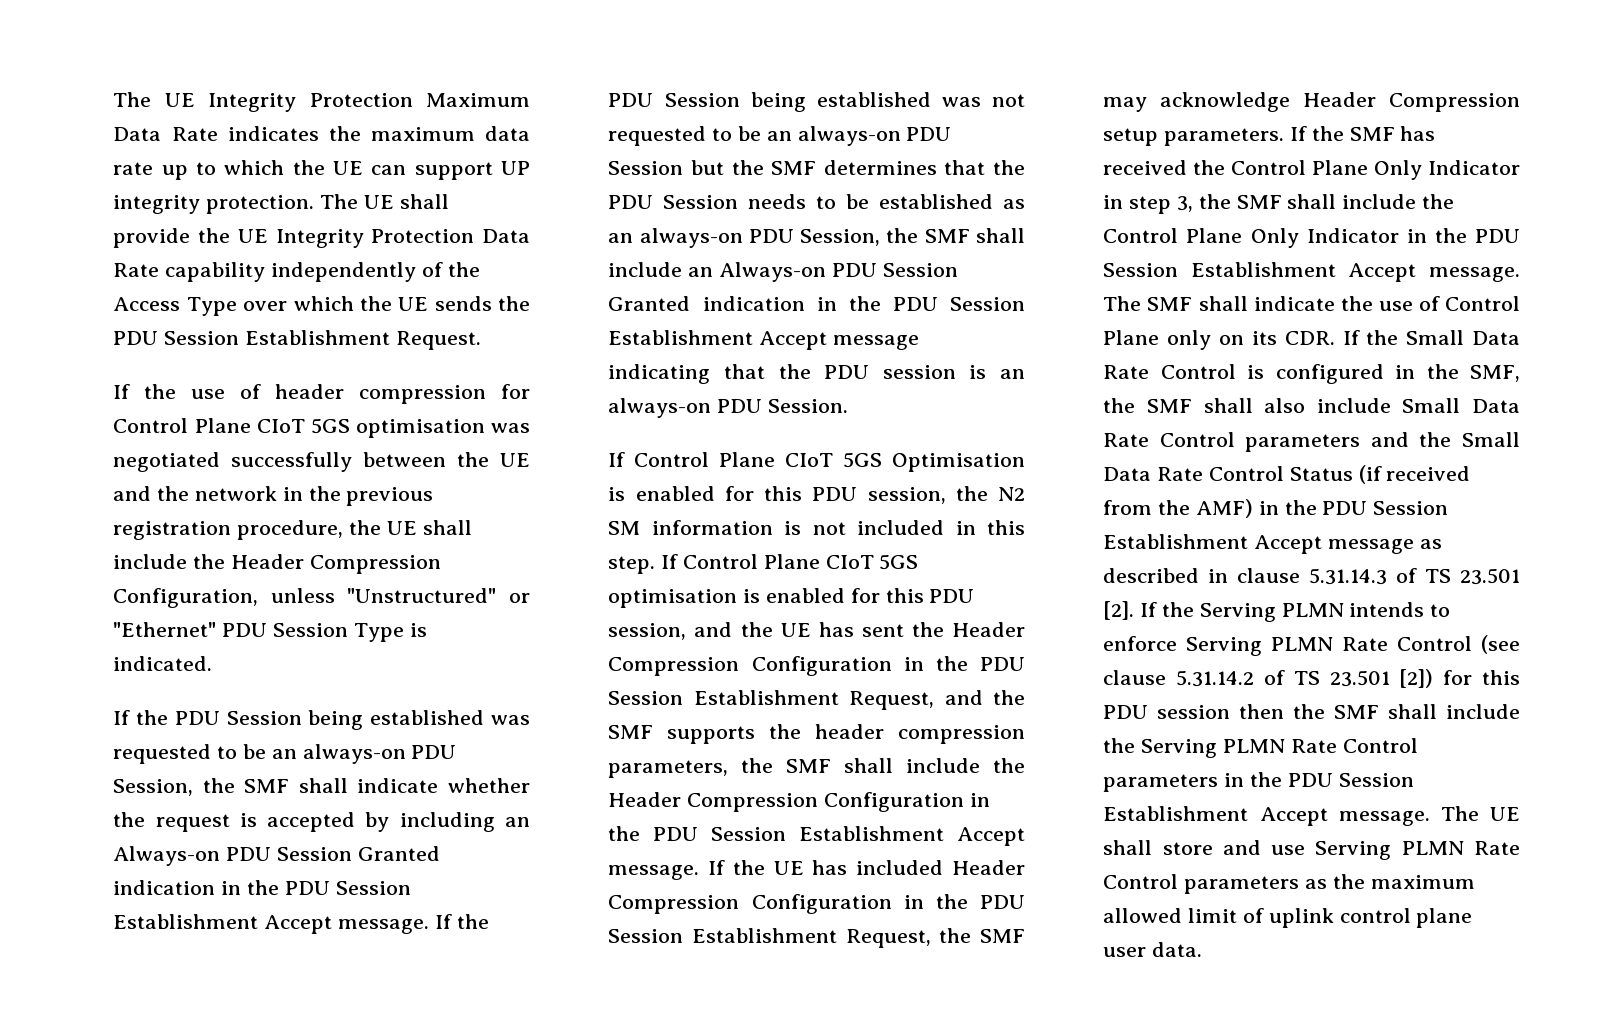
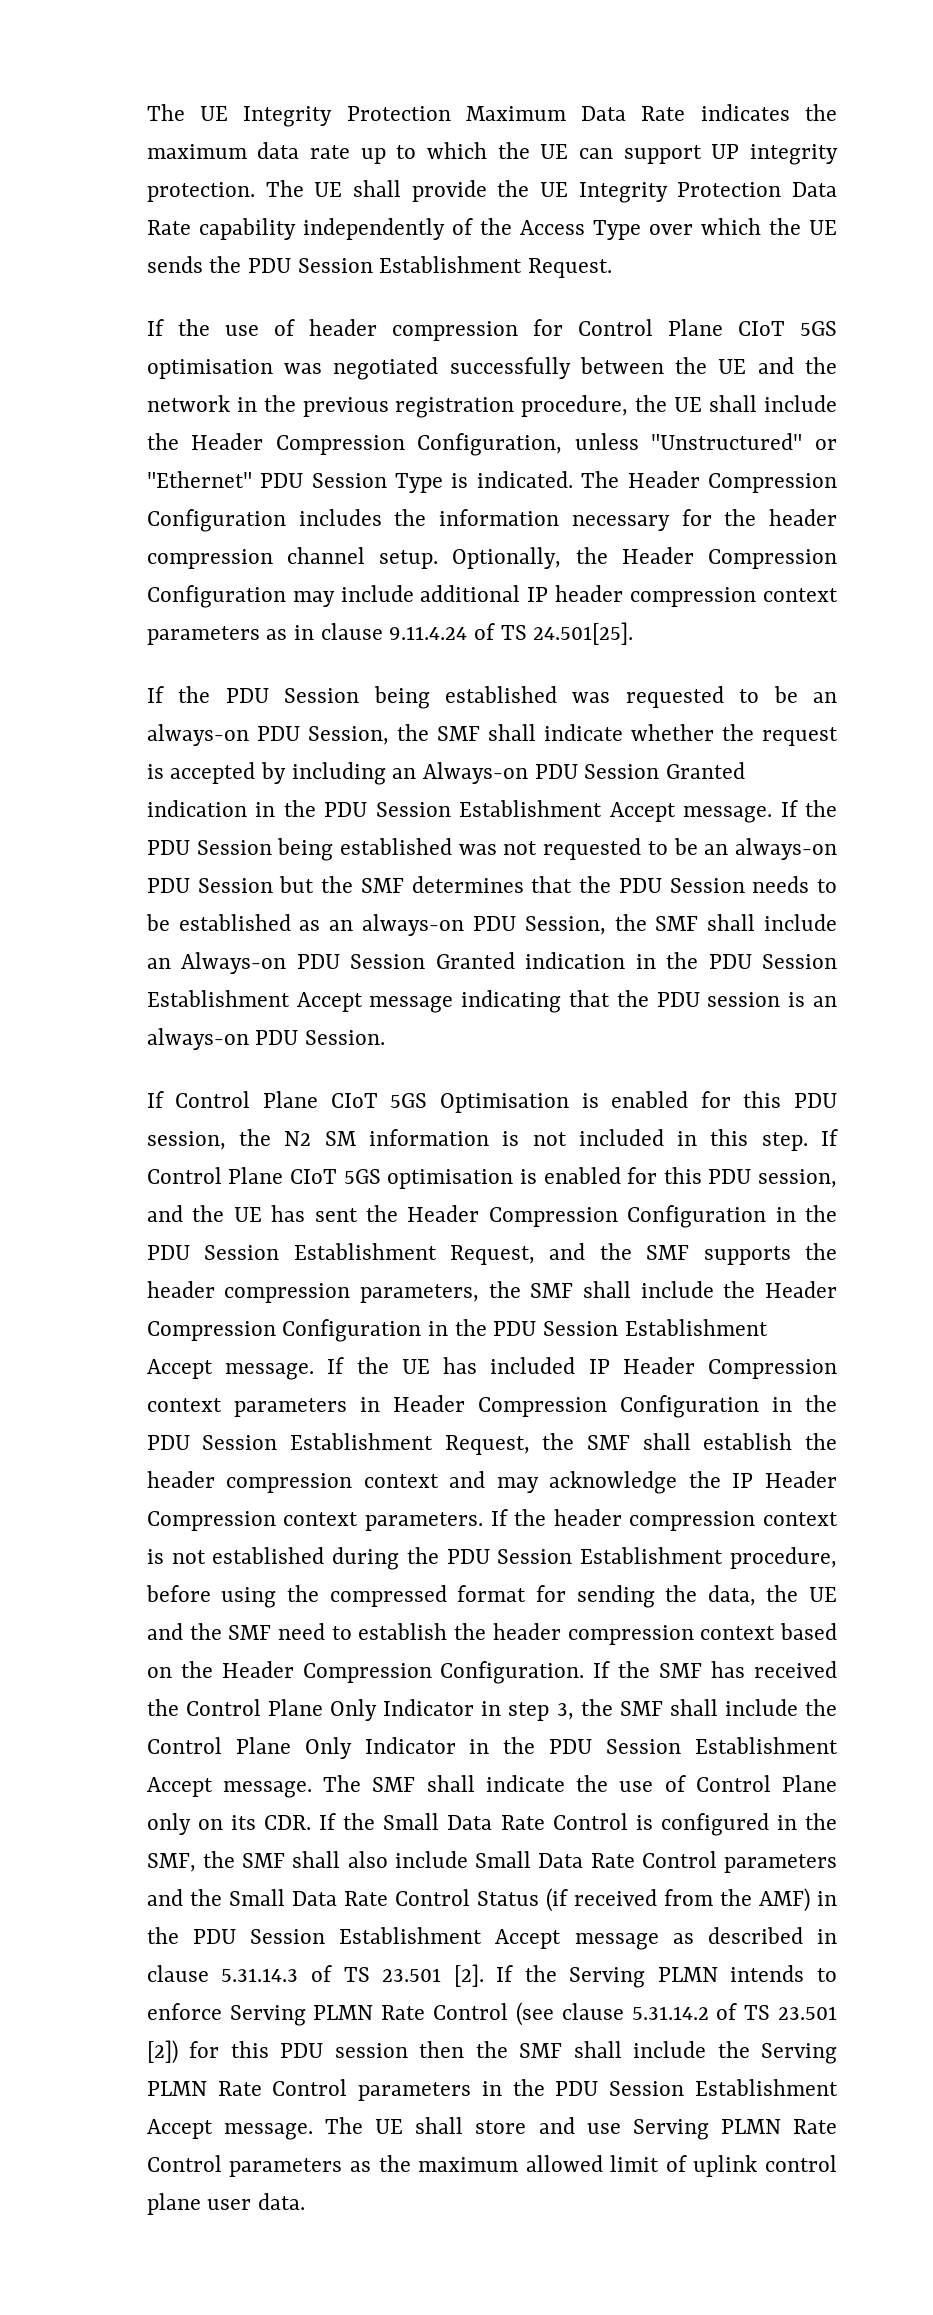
(213, 663) none -> [581,471,837,493] [146,509,837,532] [146,547,838,569] [146,585,839,608] [146,622,634,645] The Header Compression Configuration includes the information necessary for the header compression channel setup. Optionally, the Header Compression Configuration may include additional IP header compression context parameters as in clause 9.11.4.24 of TS 24.501[25].
(944, 867) none -> [588,1357,837,1379] [146,1397,380,1417] IP Header Compression context parameters in
[1103,92,1520,112] [1103,128,1159,146] may acknowledge Header Compression setup -> [642,1433,838,1450] [146,1471,837,1494] [146,1511,359,1531] shall establish the header compression context and may acknowledge the IP Header Compression context
(1344, 133) none -> [553,1509,838,1531] [146,1547,837,1570] [145,1585,838,1608] [146,1623,837,1645] [146,1661,651,1684] header compression context is not established during the PDU Session Establishment procedure, before using the compressed format for sending the data, the UE and the SMF need to establish the header compression context based on the Header Compression Configuration. If the

